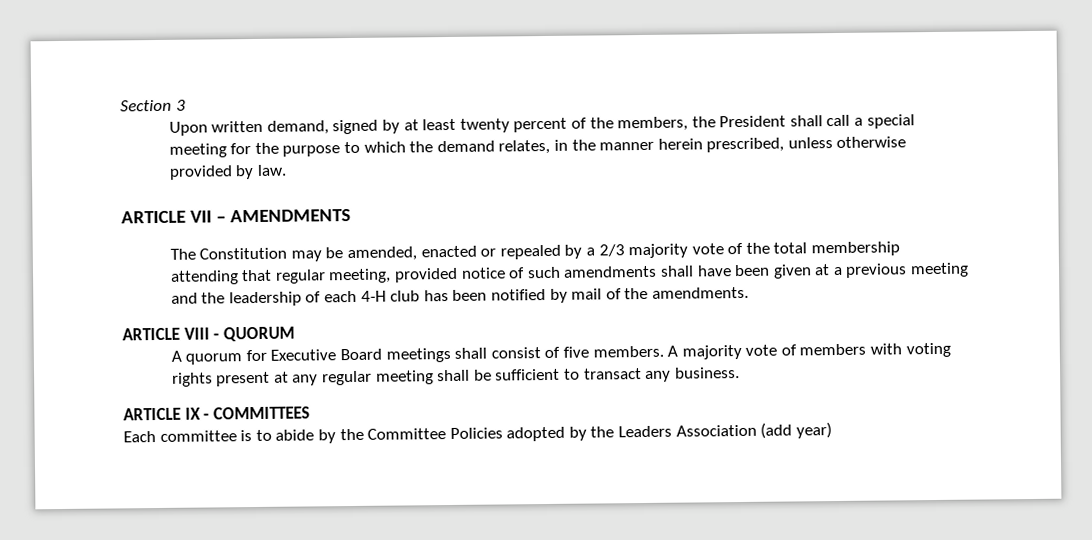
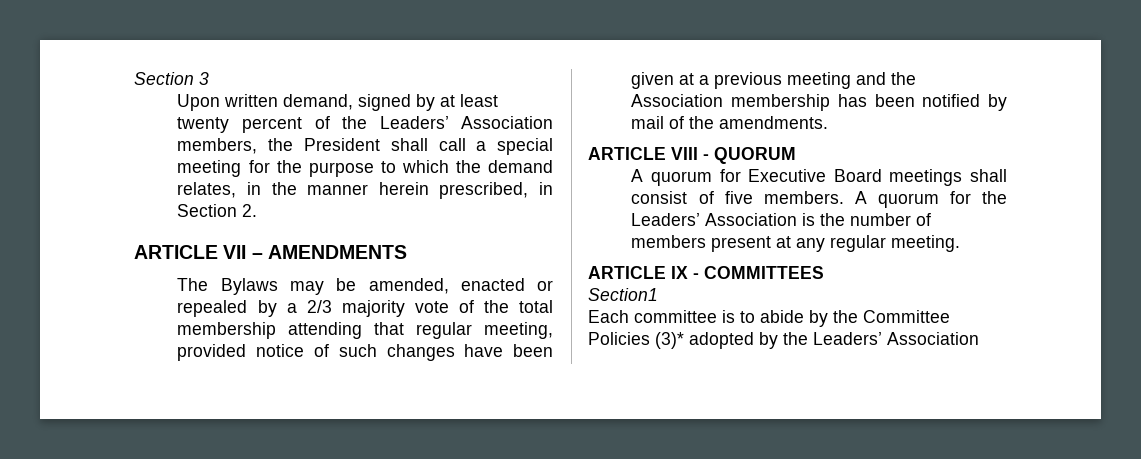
(614, 123) none -> [379,116,553,129] Leaders’ Association
[787,136,907,149] [168,164,287,180] unless otherwise provided by law. -> [539,182,553,195] [177,204,258,217] in Section 2.
[199,247,288,260] Constitution -> [220,278,278,295] Bylaws
[563,265,694,278] amendments shall -> [386,344,455,361] changes
[228,290,421,307] leadership of each 4-H club -> [631,94,831,111] Association membership
[681,342,951,360] [171,367,740,387] majority vote of members with voting rights present at any regular meeting shall be sufficient to transact any business. -> [877,191,1008,208] [631,213,932,226] [631,235,961,252] quorum for the Leaders’ Association is the number of members present at any regular meeting.
(310, 413) none -> [588,288,658,301] // Section1
(503, 433) none -> [655,332,684,349] (3)*
[618,422,832,439] Leaders Association (add year) -> [813,332,979,345] Leaders’ Association

